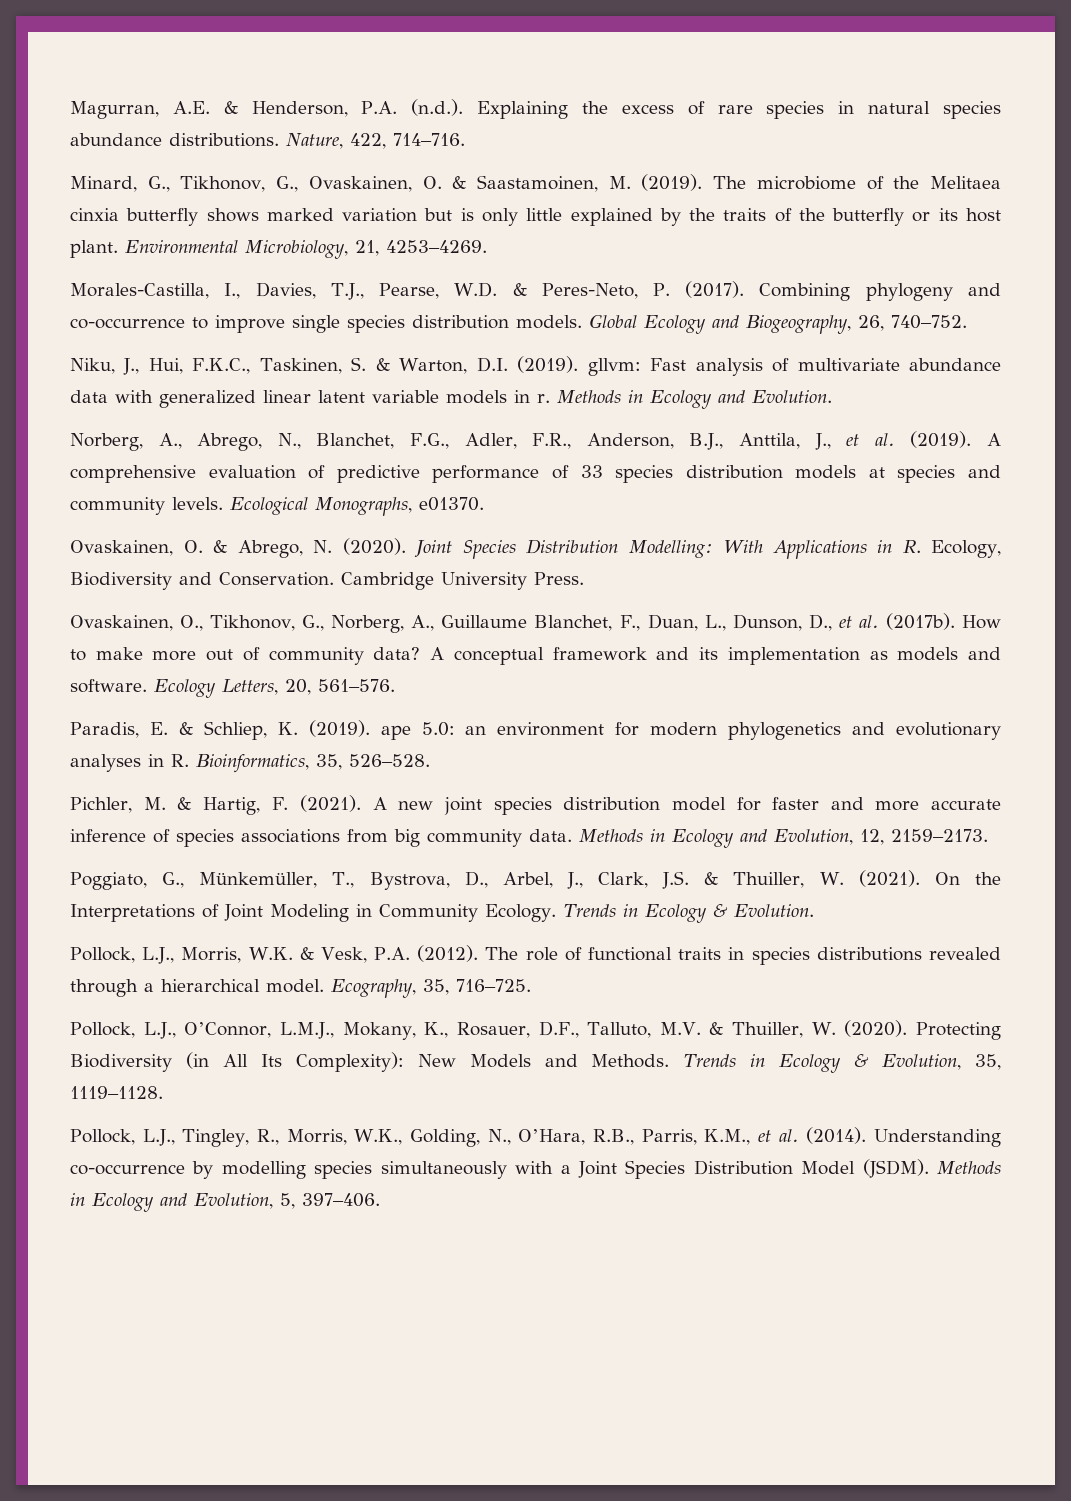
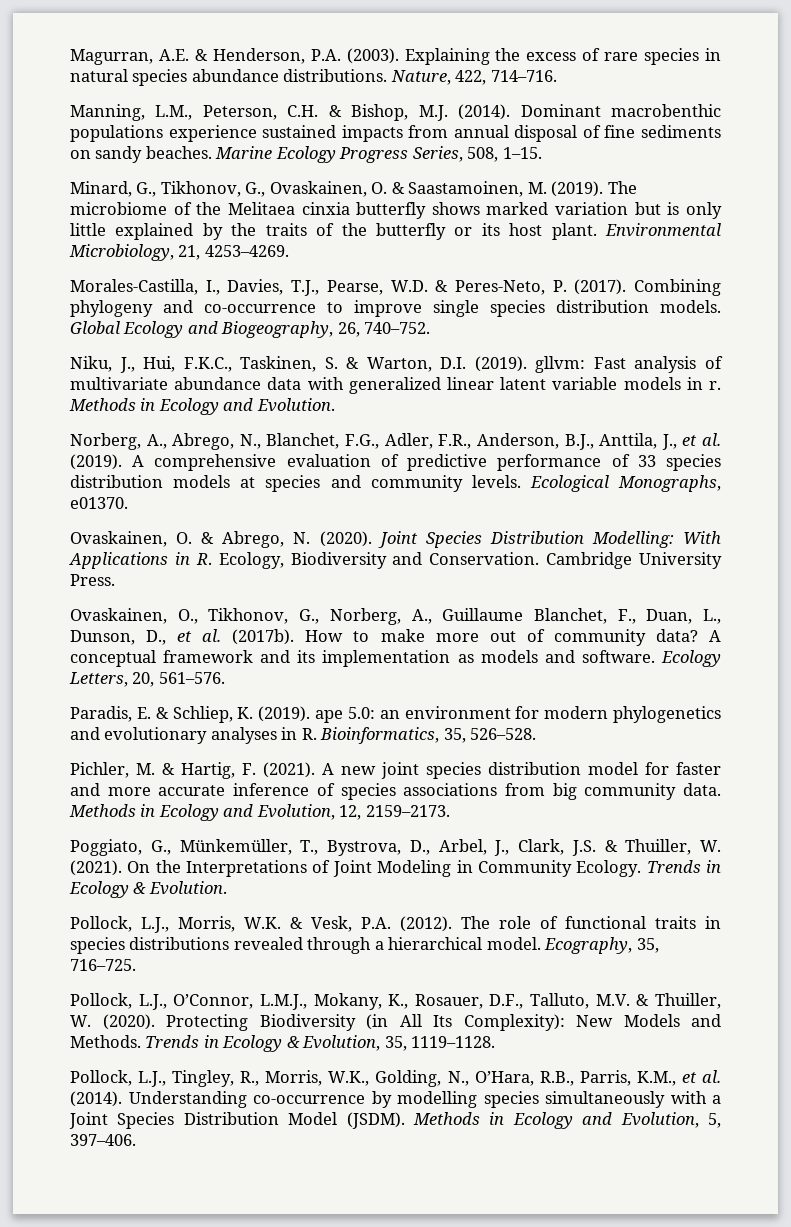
[411,99,464,116] (n.d.). -> [346,48,399,64] (2003).
(465, 139) none -> [70,104,722,121] [70,125,721,142] [70,146,542,163] // Manning, L.M., Peterson, C.H. & Bishop, M.J. (2014). Dominant macrobenthic populations experience sustained impacts from annual disposal of fine sediments on sandy beaches. Marine Ecology Progress Series, 508, 1–15.

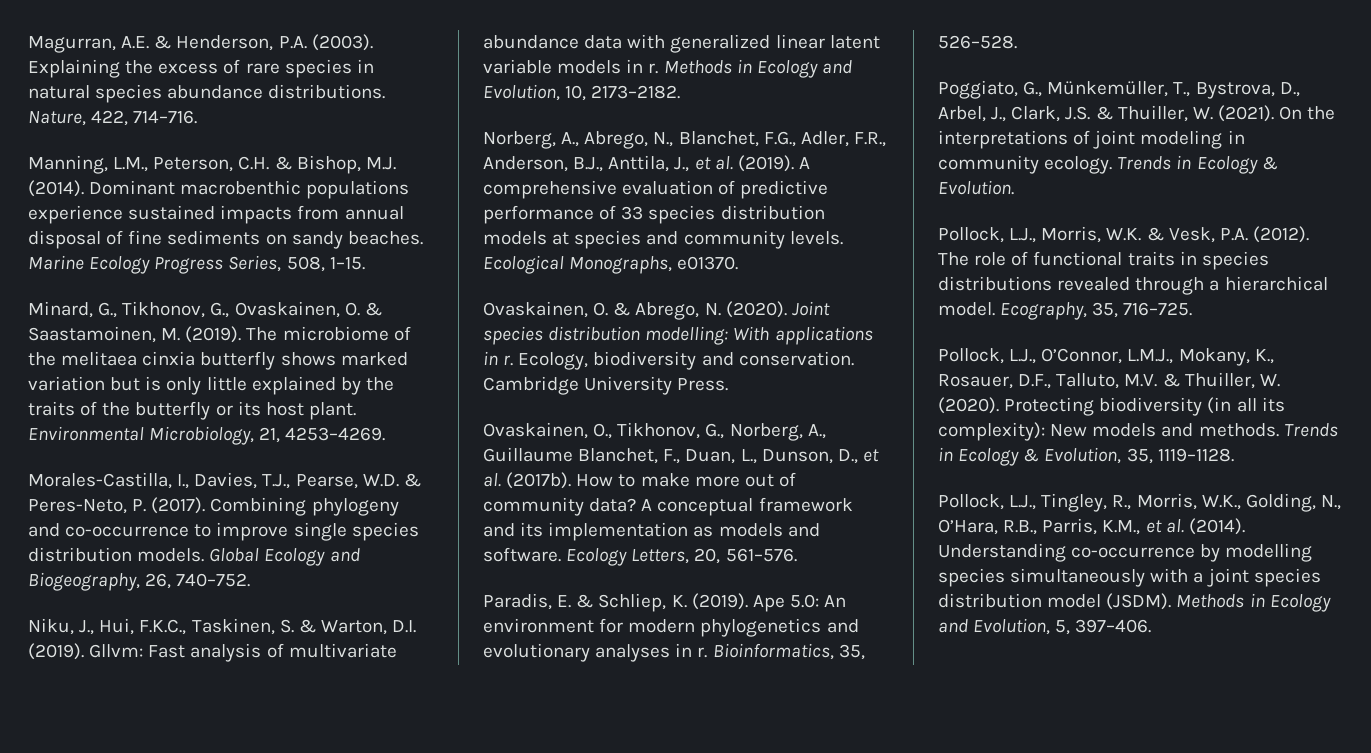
[227,202,295,215] Melitaea -> [61,351,138,366] melitaea
[535,356,586,373] gllvm: -> [89,644,144,658] Gllvm:
[256,398,335,412] Evolution. -> [483,84,681,101] Evolution, 10, 2173–2182.
[425,531,722,548] [69,552,540,569] Species Distribution Modelling: With Applications in R. Ecology, Biodiversity and Conservation. -> [483,326,873,345] [483,351,854,370] species distribution modelling: With applications in r. Ecology, biodiversity and conservation.
[315,707,400,723] ape 5.0: an -> [752,594,847,612] Ape 5.0: An
[301,728,317,740] R. -> [697,647,708,658] r.
[70,762,721,779] [70,783,722,800] [69,804,450,821] // Pichler, M. & Hartig, F. (2021). A new joint species distribution model for faster and more accurate inference of species associations from big community data. Methods in Ecology and Evolution, 12, 2159–2173. -> (1017, 42) none
[186,860,642,877] Interpretations of Joint Modeling in Community Ecology. -> [938,130,1245,149] [938,155,1113,174] interpretations of joint modeling in community ecology.
[259,1014,721,1031] [70,1035,141,1048] Biodiversity (in All Its Complexity): New Models and Methods. -> [1099,397,1285,416] [938,422,1279,441] biodiversity (in all its complexity): New models and methods.
[69,1112,338,1129] Joint Species Distribution Model -> [1206,568,1321,587] [938,593,1102,608] joint species distribution model

